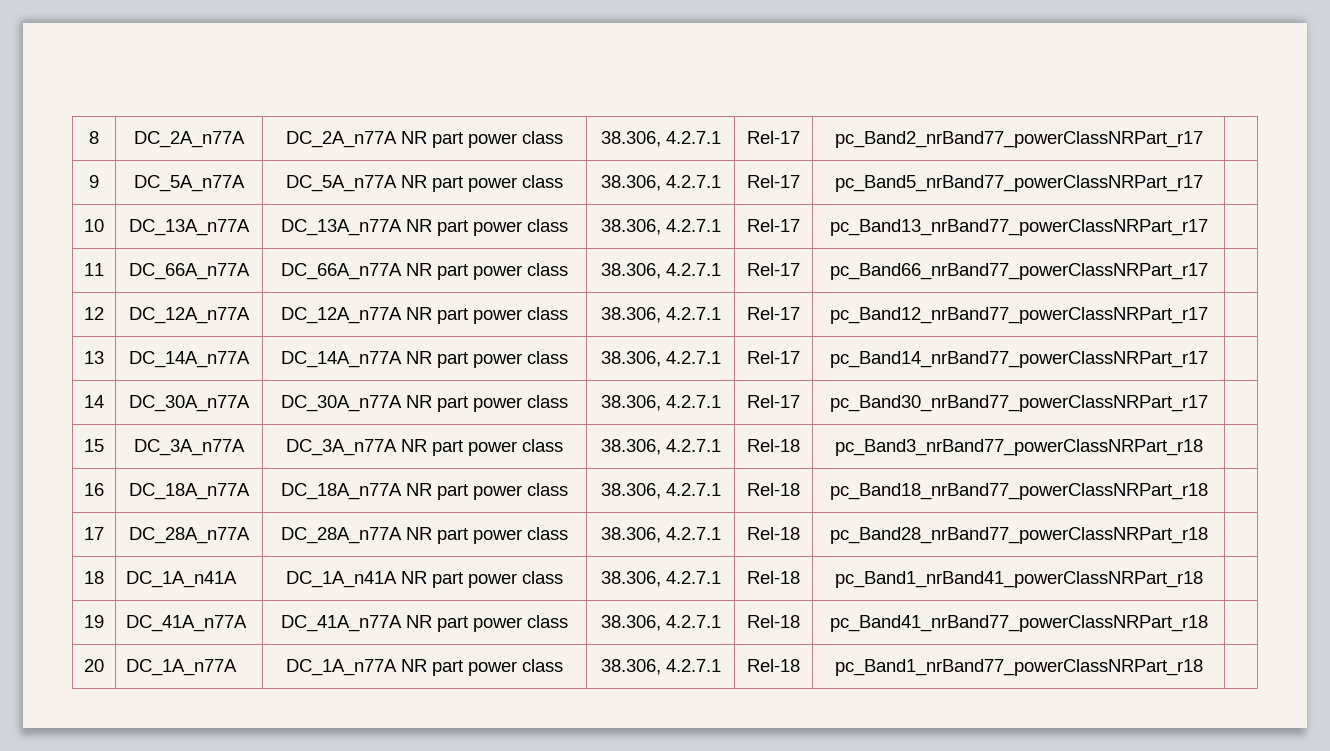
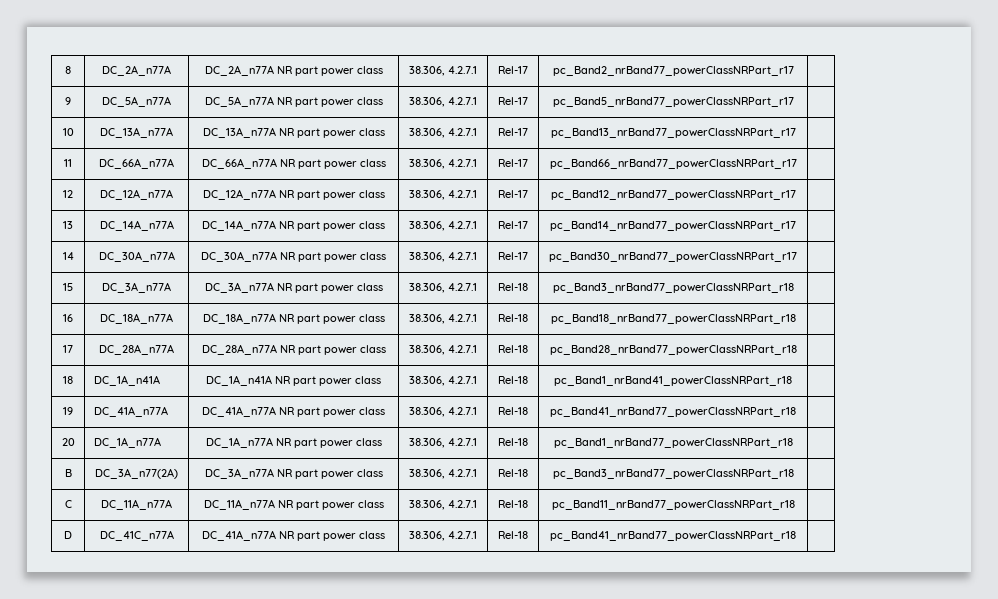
(1203, 667) none -> [64,469,72,477] [95,468,178,479] [204,468,383,479] [409,469,477,479] [498,469,528,477] [552,469,794,479] [64,500,72,508] [101,499,172,510] [203,499,384,510] [409,500,477,510] [498,500,528,508] [551,500,795,510] [64,531,72,539] [99,530,174,541] [201,530,385,541] [409,531,477,541] [498,531,528,539] [550,531,796,541] // B | DC_3A_n77(2A) | DC_3A_n77A NR part power class | 38.306, 4.2.7.1 | Rel-18 | pc_Band3_nrBand77_powerClassNRPart_r18 | // C | DC_11A_n77A | DC_11A_n77A NR part power class | 38.306, 4.2.7.1 | Rel-18 | pc_Band11_nrBand77_powerClassNRPart_r18 | // D | DC_41C_n77A | DC_41A_n77A NR part power class | 38.306, 4.2.7.1 | Rel-18 | pc_Band41_nrBand77_powerClassNRPart_r18 |

